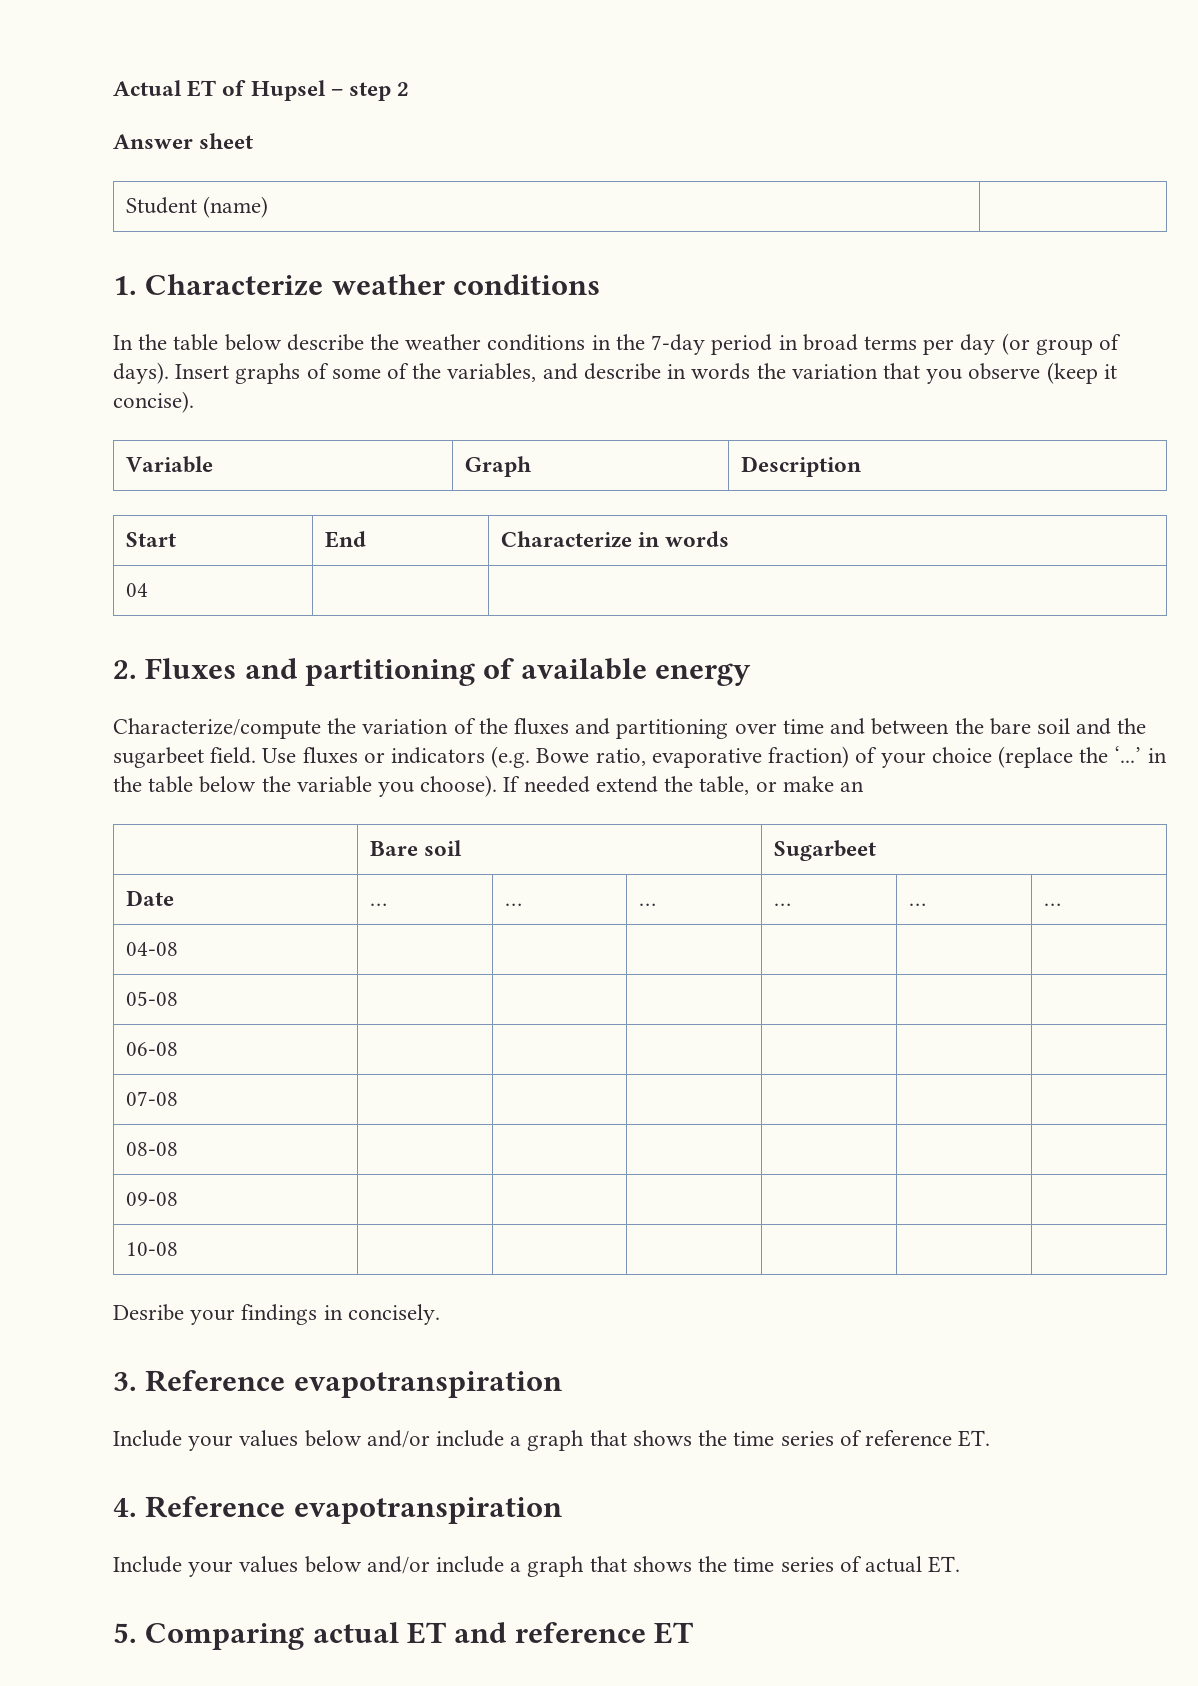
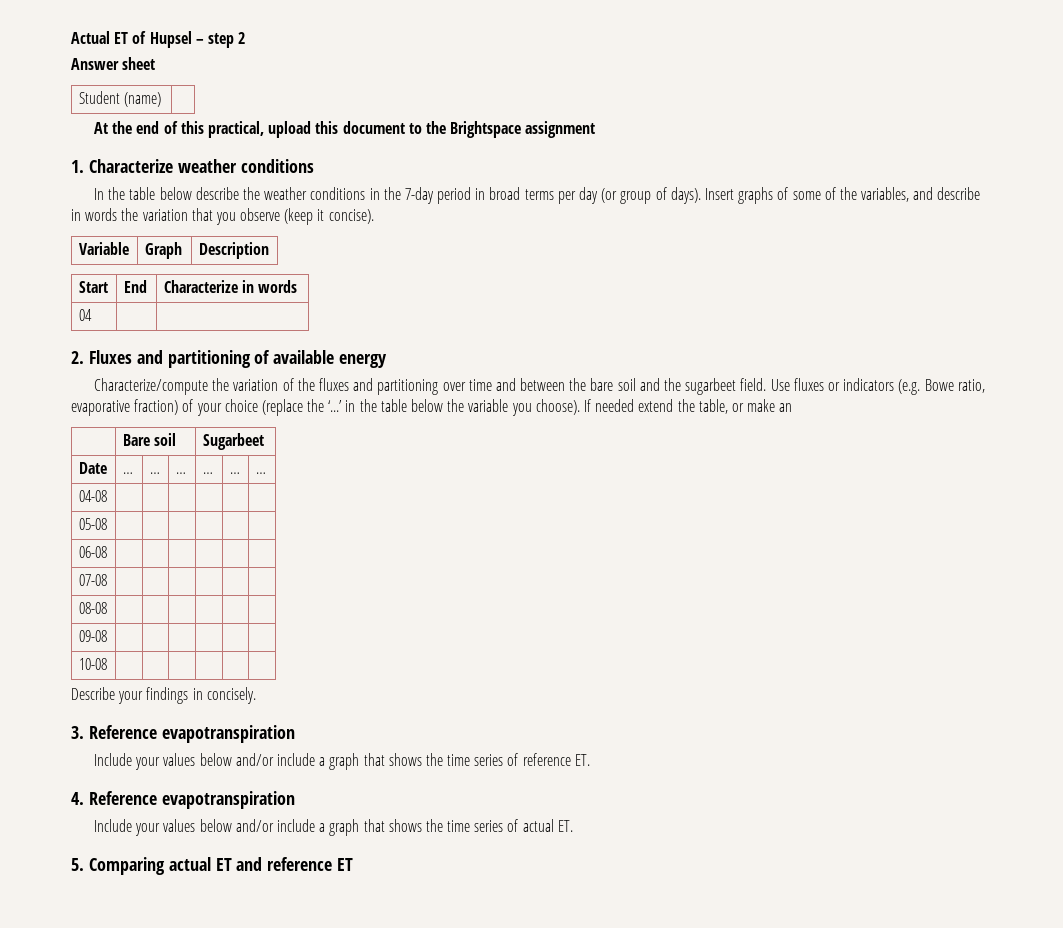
(268, 207) none -> [94,121,596,138] // At the end of this practical, upload this document to the Brightspace assignment
[113,1304,184,1321] Desribe -> [71,687,115,700] Describe

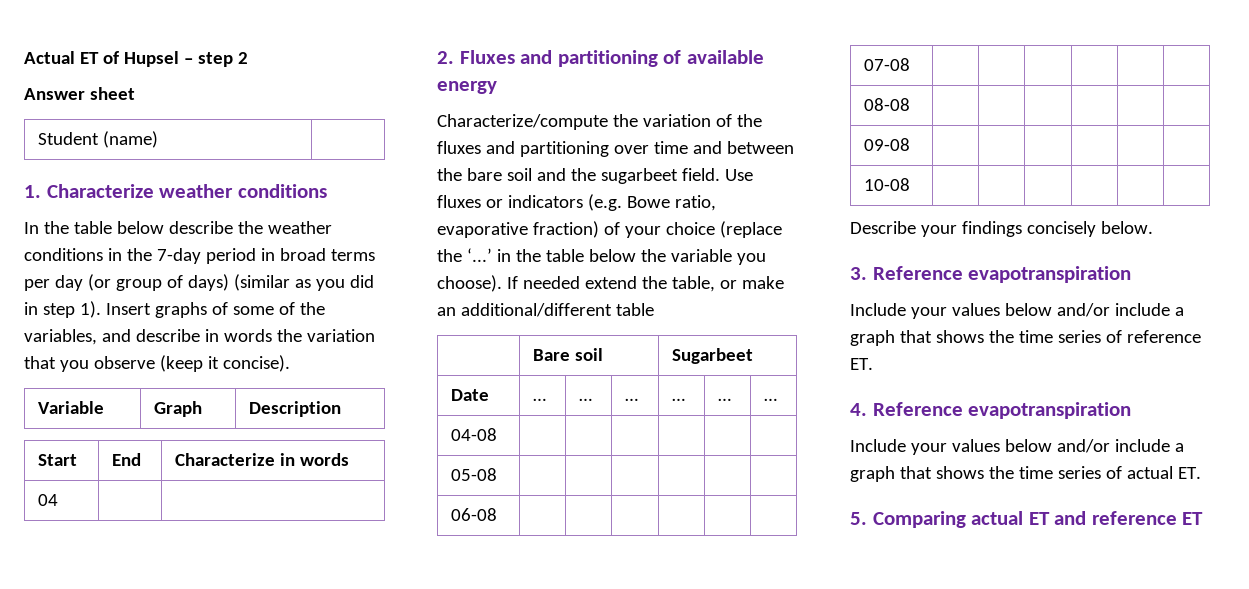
[94,121,596,138] // At the end of this practical, upload this document to the Brightspace assignment -> (159, 139) none
[670,187,701,204] days). -> [187,274,374,291] [24,301,101,318] days) (similar as you did in step 1).
(793, 407) none -> [460,303,654,317] additional/different table
[192,687,256,704] in concisely. -> [1026,221,1153,237] concisely below.

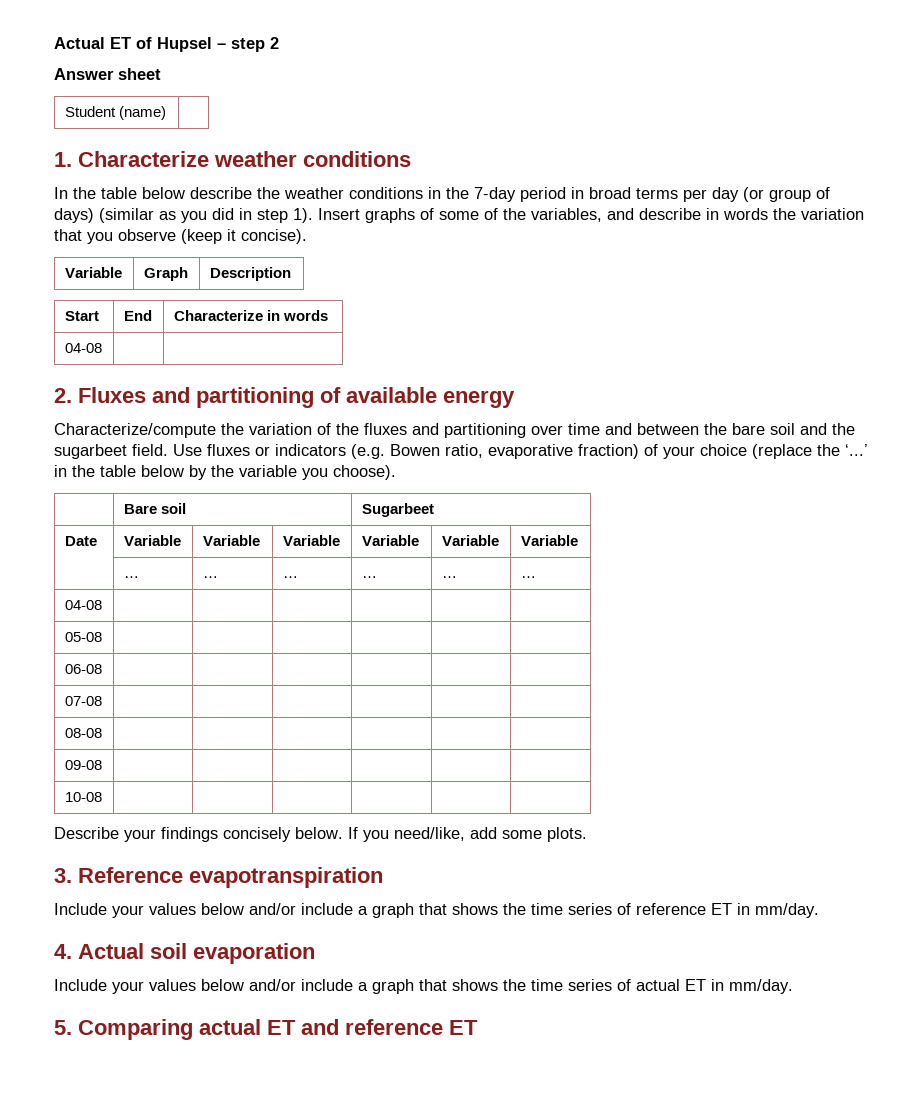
[38,494,59,506] 04 -> [64,343,102,353] 04-08
[626,196,670,208] Bowe -> [390,444,440,456] Bowen
(636, 255) none -> [189,465,207,480] by
[506,276,784,292] [437,303,654,317] [533,348,604,361] [672,348,754,364] [451,389,490,401] If needed extend the table, or make an additional/different table // | Bare soil | Sugarbeet // Date -> [123,503,186,514] [361,503,434,517] [64,536,97,546] [123,535,181,546] [202,535,260,546] [282,535,340,546] [361,535,419,546] [441,535,499,546] [520,535,578,546] // | Bare soil | Sugarbeet // Date | Variable | Variable | Variable | Variable | Variable | Variable //
(1153, 227) none -> [348,827,587,842] If you need/like, add some plots.
[850,358,873,370] [850,402,1132,419] ET. // 4. Reference evapotranspiration -> [711,903,819,918] [54,943,315,964] ET in mm/day. // 4. Actual soil evaporation
[1177,467,1201,479] ET. -> [685,979,793,994] ET in mm/day.

